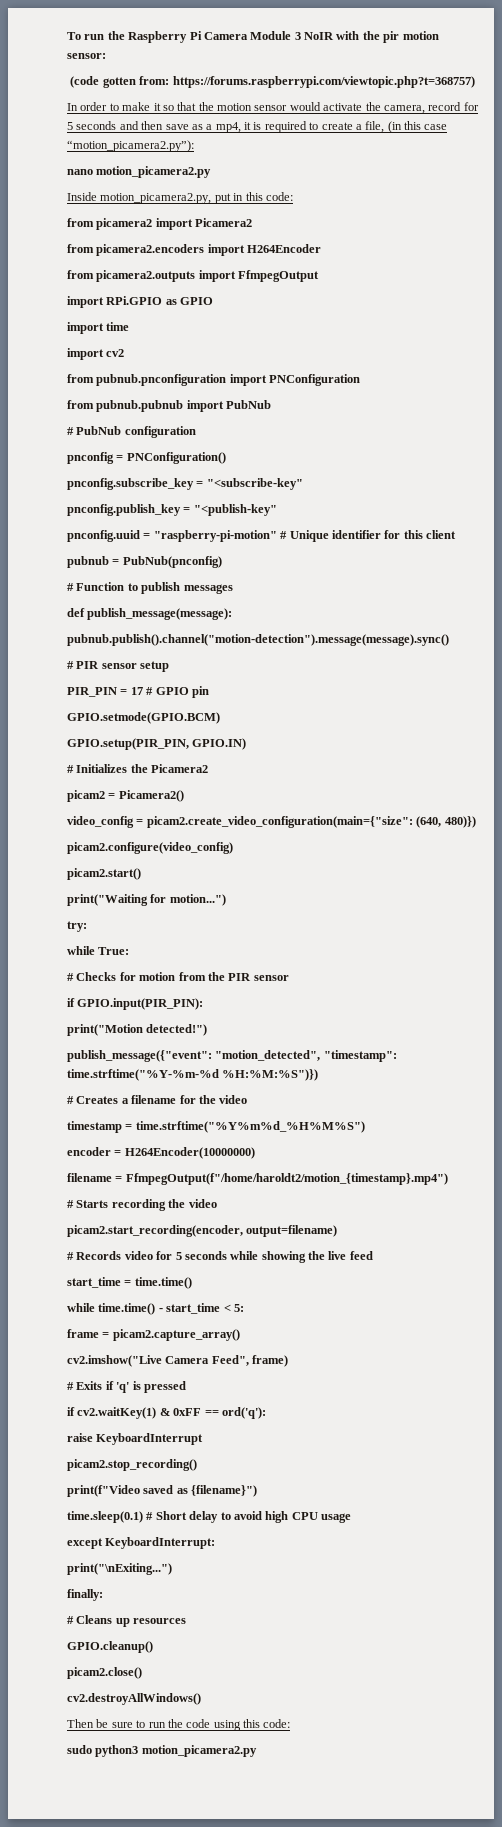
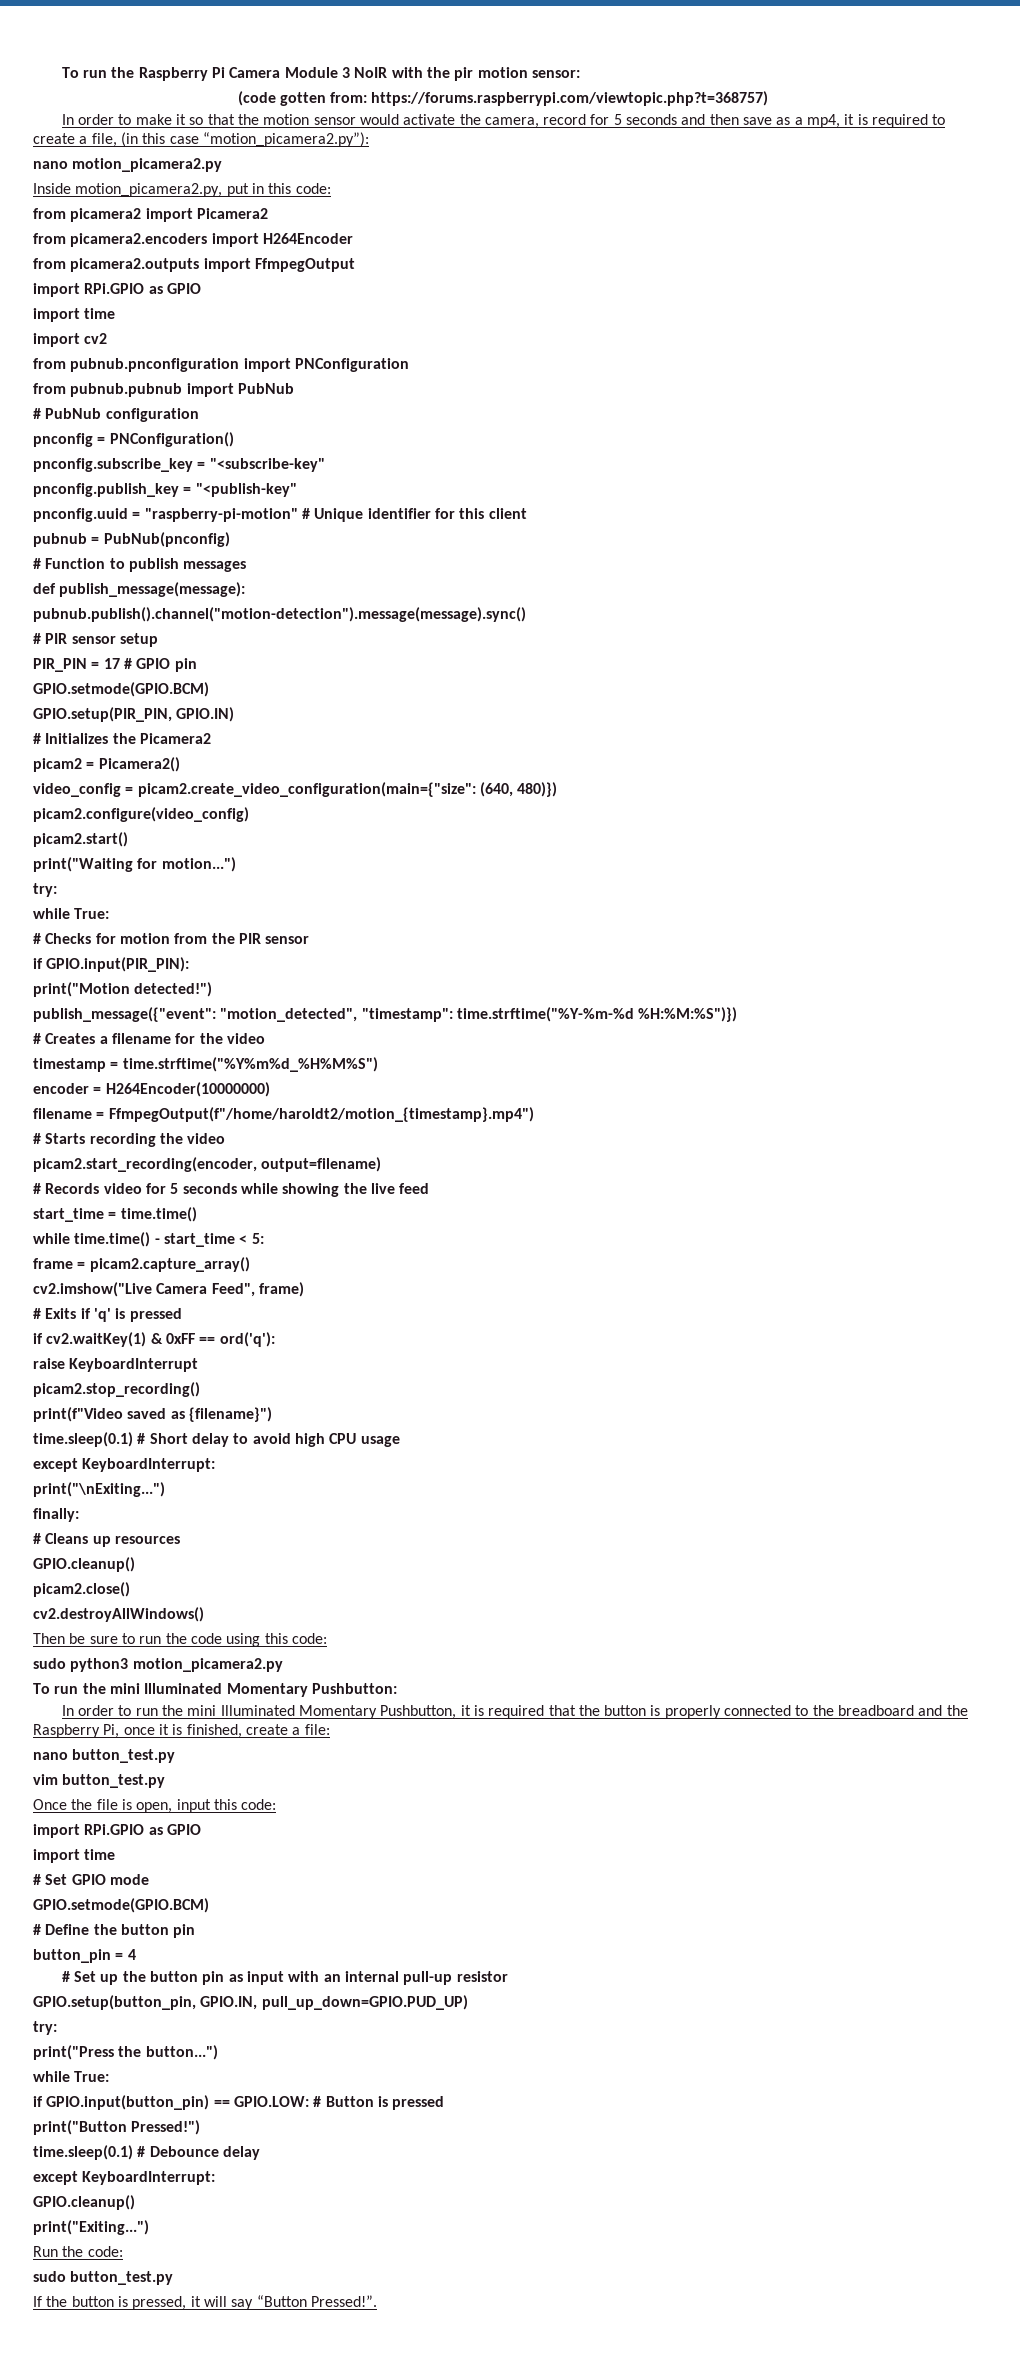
(257, 1751) none -> [33,1683,397,1697] [61,1705,968,1719] [33,1724,330,1738] [33,1749,176,1763] [33,1774,166,1788] [33,1799,277,1813] [33,1824,201,1838] [33,1849,116,1863] [33,1874,149,1885] [33,1898,209,1913] [33,1924,196,1938] [33,1949,136,1963] [61,1971,508,1985] [33,1995,468,2010] [33,2021,57,2035] [33,2045,218,2060] [33,2071,110,2082] [33,2095,445,2110] [33,2120,201,2135] [33,2145,260,2160] [33,2171,216,2185] [33,2195,135,2210] [33,2220,149,2235] [33,2246,123,2257] [33,2271,174,2285] [33,2295,377,2310] // To run the mini Illuminated Momentary Pushbutton: // In order to run the mini Illuminated Momentary Pushbutton, it is required that the button is properly connected to the breadboard and the Raspberry Pi, once it is finished, create a file: // nano button_test.py // vim button_test.py // Once the file is open, input this code: // import RPi.GPIO as GPIO // import time // # Set GPIO mode // GPIO.setmode(GPIO.BCM) // # Define the button pin // button_pin = 4 // # Set up the button pin as input with an internal pull-up resistor // GPIO.setup(button_pin, GPIO.IN, pull_up_down=GPIO.PUD_UP) // try: // print("Press the button...") // while True: // if GPIO.input(button_pin) == GPIO.LOW: # Button is pressed // print("Button Pressed!") // time.sleep(0.1) # Debounce delay // except KeyboardInterrupt: // GPIO.cleanup() // print("Exiting...") // Run the code: // sudo button_test.py // If the button is pressed, it will say “Button Pressed!”.

